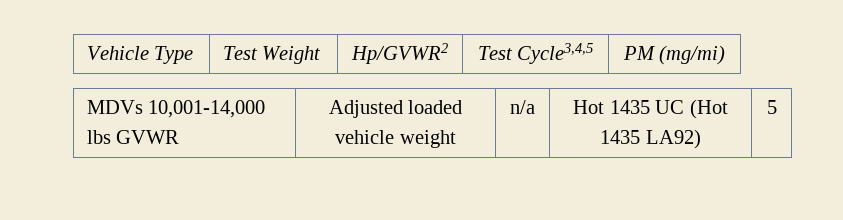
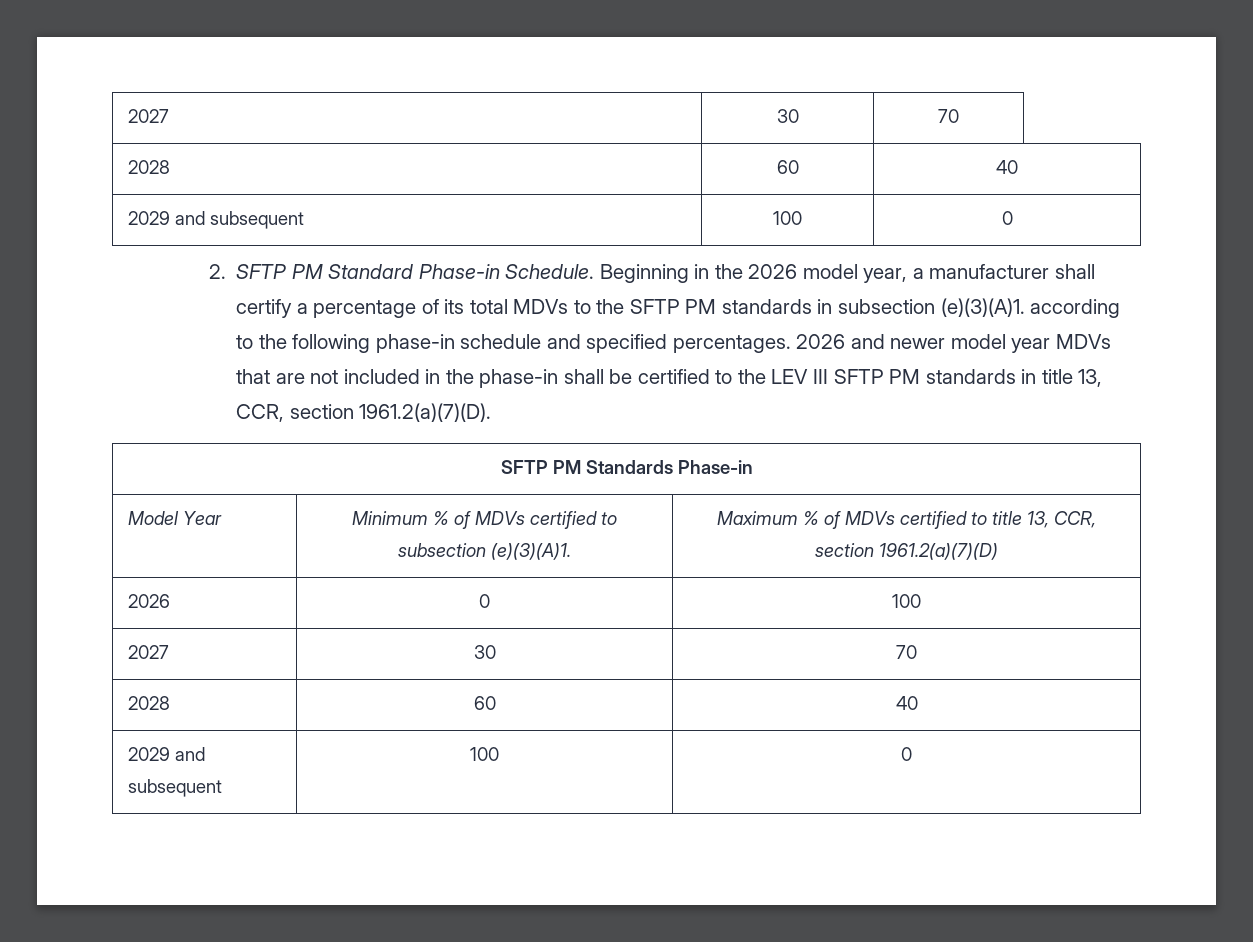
[86,46,194,64] [222,46,322,64] [351,43,448,64] [477,43,594,64] [622,45,726,65] [86,100,266,118] [86,130,180,144] [328,100,463,118] [335,130,456,148] [510,100,535,114] [573,99,728,119] [600,129,701,149] [766,100,777,114] Vehicle Type | Test Weight | Hp/GVWR2 | Test Cycle3,4,5 | PM (mg/mi) // MDVs 10,001-14,000 lbs GVWR | Adjusted loaded vehicle weight | n/a | Hot 1435 UC (Hot 1435 LA92) | 5 -> [127,109,169,123] [776,109,799,123] [938,109,959,123] [127,160,170,174] [776,160,799,174] [996,160,1018,174] [127,211,304,229] [773,211,802,225] [1001,211,1013,225] [208,264,1096,283] [236,298,1121,318] [236,334,1112,353] [236,369,1103,388] [236,403,492,422] [500,460,753,474] [127,511,222,525] [352,511,617,529] [398,543,571,560] [717,511,1096,529] [815,543,998,560] [127,594,170,608] [479,594,490,608] [892,594,921,608] [127,645,169,659] [473,645,496,659] [896,645,917,659] [127,696,170,710] [473,696,496,710] [895,696,918,710] [127,747,205,761] [127,779,222,797] [470,747,499,761] [901,747,912,761] 2027 | 30 | 70 // 2028 | 60 | 40 // 2029 and subsequent | 100 | 0 // 2. SFTP PM Standard Phase-in Schedule. Beginning in the 2026 model year, a manufacturer shall certify a percentage of its total MDVs to the SFTP PM standards in subsection (e)(3)(A)1. according to the following phase-in schedule and specified percentages. 2026 and newer model year MDVs that are not included in the phase-in shall be certified to the LEV III SFTP PM standards in title 13, CCR, section 1961.2(a)(7)(D). // SFTP PM Standards Phase-in // Model Year | Minimum % of MDVs certified to subsection (e)(3)(A)1. | Maximum % of MDVs certified to title 13, CCR, section 1961.2(a)(7)(D) // 2026 | 0 | 100 // 2027 | 30 | 70 // 2028 | 60 | 40 // 2029 and subsequent | 100 | 0

